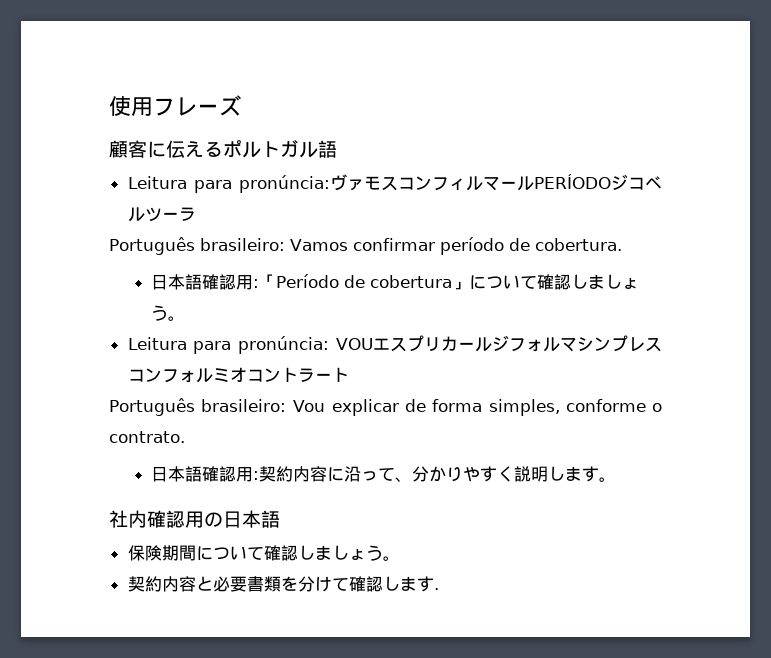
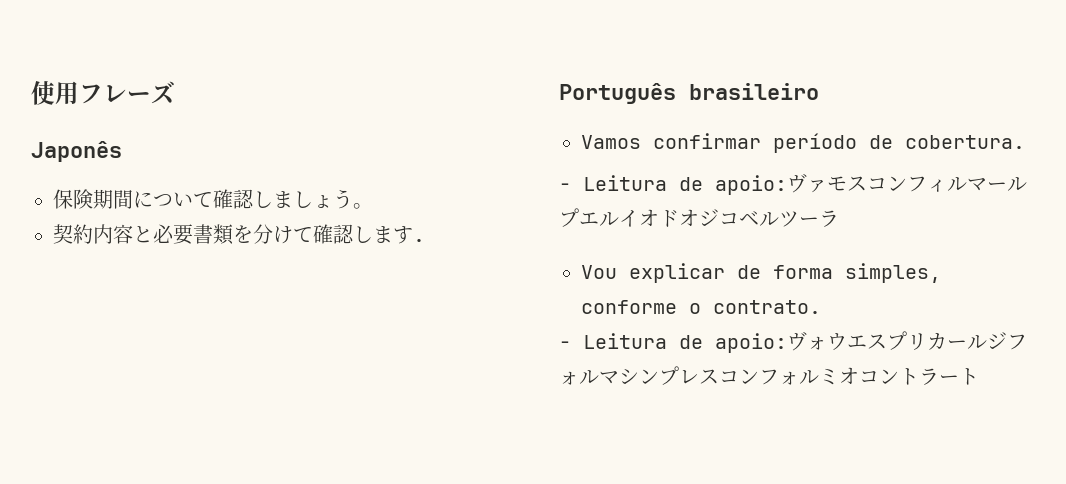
[109,140,337,158] [127,174,662,193] [127,207,196,222] [109,237,622,255] [151,274,640,290] [151,305,186,321] [127,335,662,354] [127,367,349,383] [109,398,662,416] [109,431,185,443] [151,466,617,482] [109,510,280,528] 顧客に伝えるポルトガル語 // Leitura para pronúncia:ヴァモスコンフィルマールPERÍODOジコベルツーラ // Português brasileiro: Vamos confirmar período de cobertura. // 日本語確認用:「Período de cobertura」について確認しましょう。 // Leitura para pronúncia: VOUエスプリカールジフォルマシンプレスコンフォルミオコントラート // Português brasileiro: Vou explicar de forma simples, conforme o contrato. // 日本語確認用:契約内容に沿って、分かりやすく説明します。 // 社内確認用の日本語 -> [31,141,122,162] Japonês
(439, 589) none -> [559,83,819,104] [581,133,1025,153] [559,173,1027,195] [559,208,839,227] [581,263,941,283] [581,300,821,314] [559,331,1027,353] [559,366,979,385] // Português brasileiro // Vamos confirmar período de cobertura. // - Leitura de apoio:ヴァモスコンフィルマールプエルイオドオジコベルツーラ // Vou explicar de forma simples, conforme o contrato. // - Leitura de apoio:ヴォウエスプリカールジフォルマシンプレスコンフォルミオコントラート

